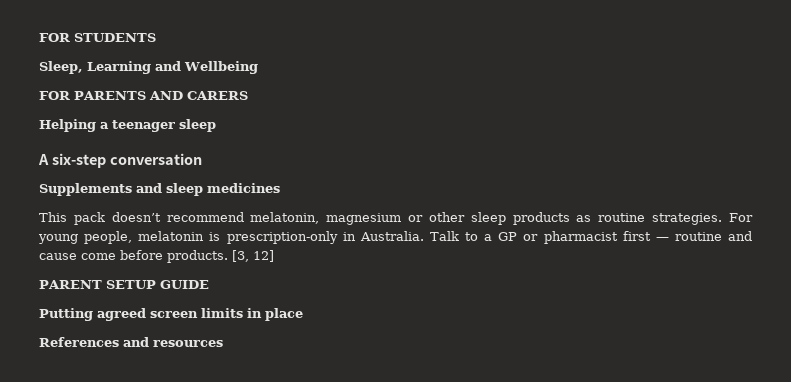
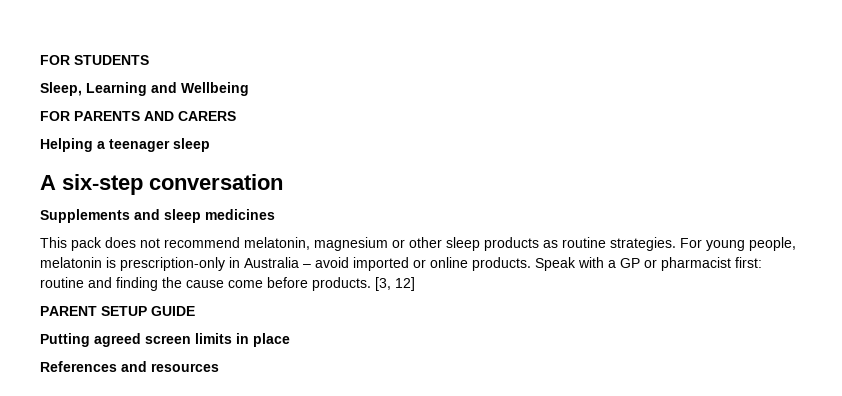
[111,212,161,222] doesn’t -> [105,237,160,248] does not
[359,231,752,244] Australia. Talk to a GP or pharmacist first — routine and -> [244,257,762,271] [40,277,182,291] Australia – avoid imported or online products. Speak with a GP or pharmacist first: routine and finding the

